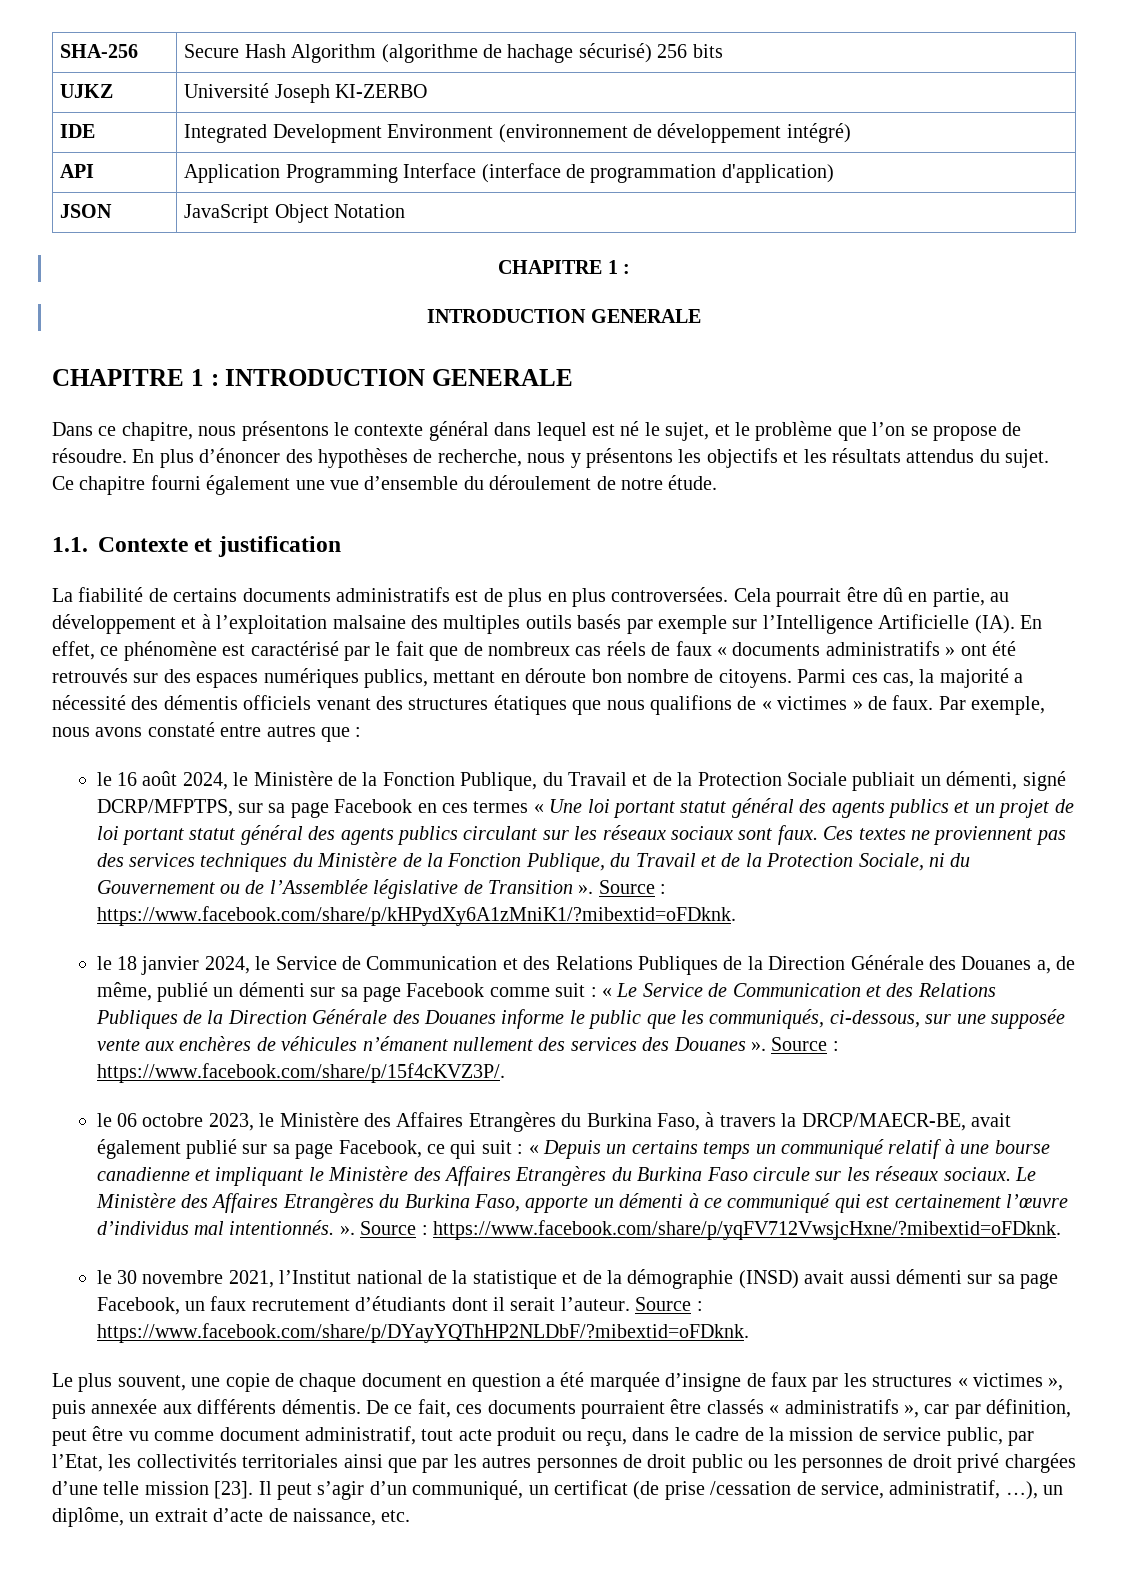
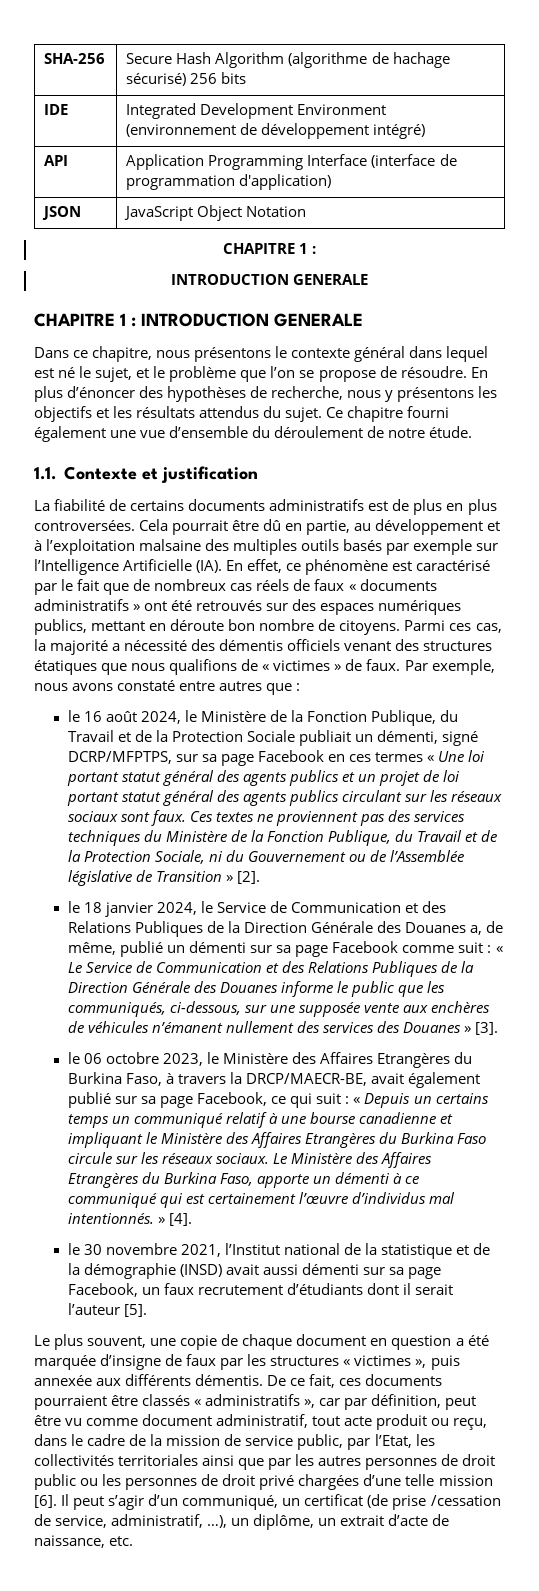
[60,84,114,98] [184,83,428,103] // UJKZ | Université Joseph KI-ZERBO -> (247, 78) none
[578,880,667,894] [96,906,736,926] ». Source : https://www.facebook.com/share/p/kHPydXy6A1zMniK1/?mibextid=oFDknk. -> [226,871,261,884] » [2].
[750,1037,839,1051] [96,1063,505,1083] ». Source : https://www.facebook.com/share/p/15f4cKVZ3P/. -> [464,1022,499,1035] » [3].
[339,1220,1061,1240] ». Source : https://www.facebook.com/share/p/yqFV712VwsjcHxne/?mibextid=oFDknk. -> [158,1213,193,1226] » [4].
[560,1297,703,1311] [96,1323,749,1343] l’auteur. Source : https://www.facebook.com/share/p/DYayYQThHP2NLDbF/?mibextid=oFDknk. -> [67,1303,148,1317] l’auteur [5].
[214,1481,254,1499] [23]. -> [34,1495,57,1508] [6].

